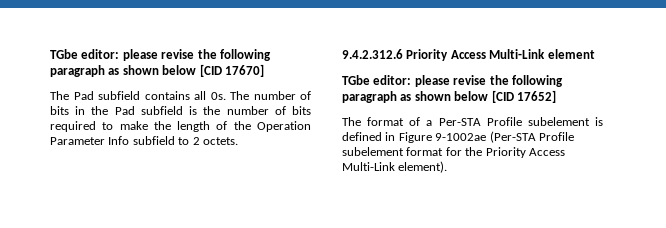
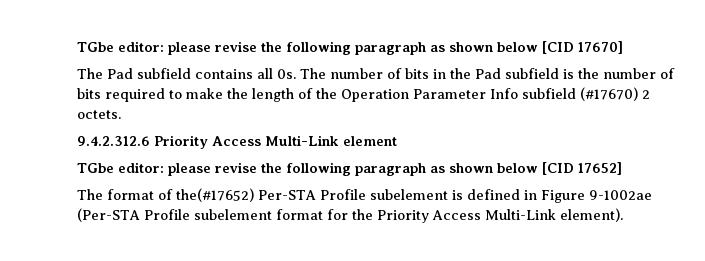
[178,137,190,145] to -> [580,87,638,101] (#17670)
[426,120,433,126] a -> [176,188,254,202] the(#17652)

